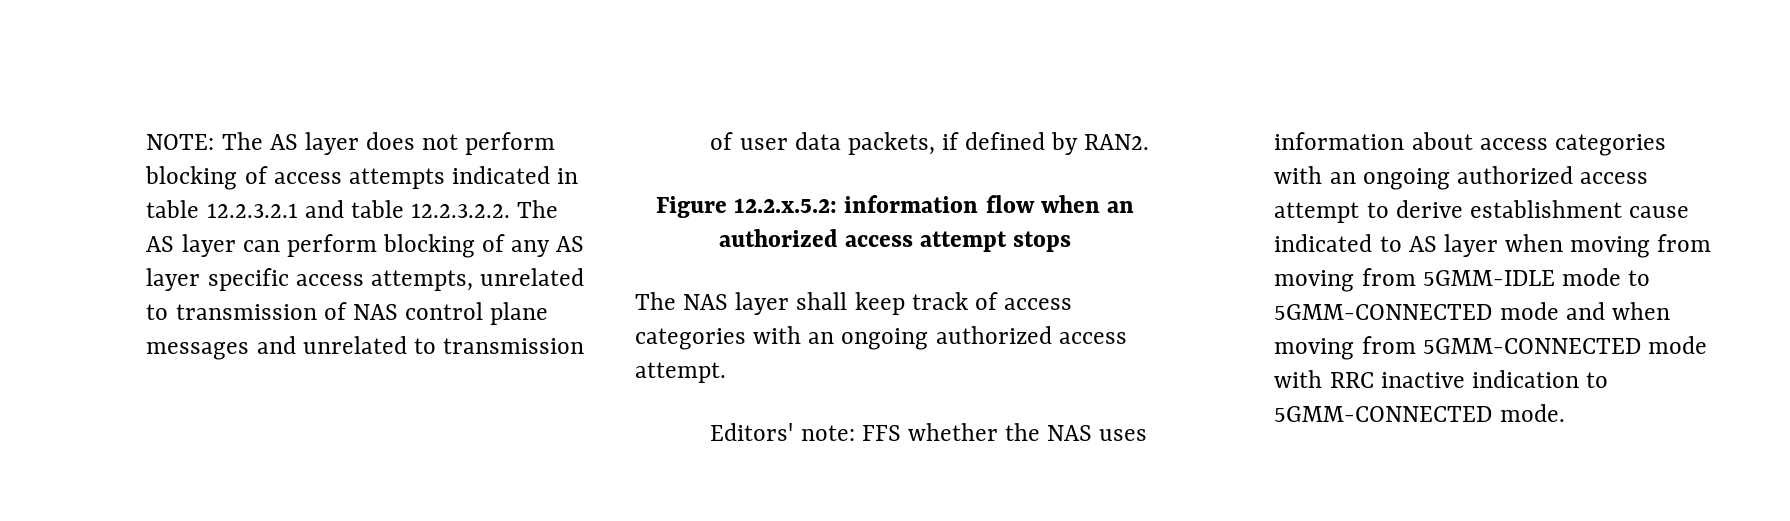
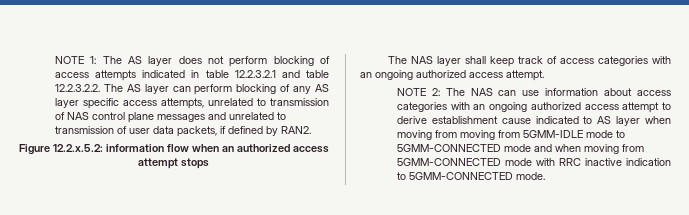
[146,134,215,150] NOTE: -> [54,56,97,64] NOTE 1:
[710,423,1148,441] Editors' note: FFS whether the NAS uses -> [396,88,540,96] NOTE 2: The NAS can use

